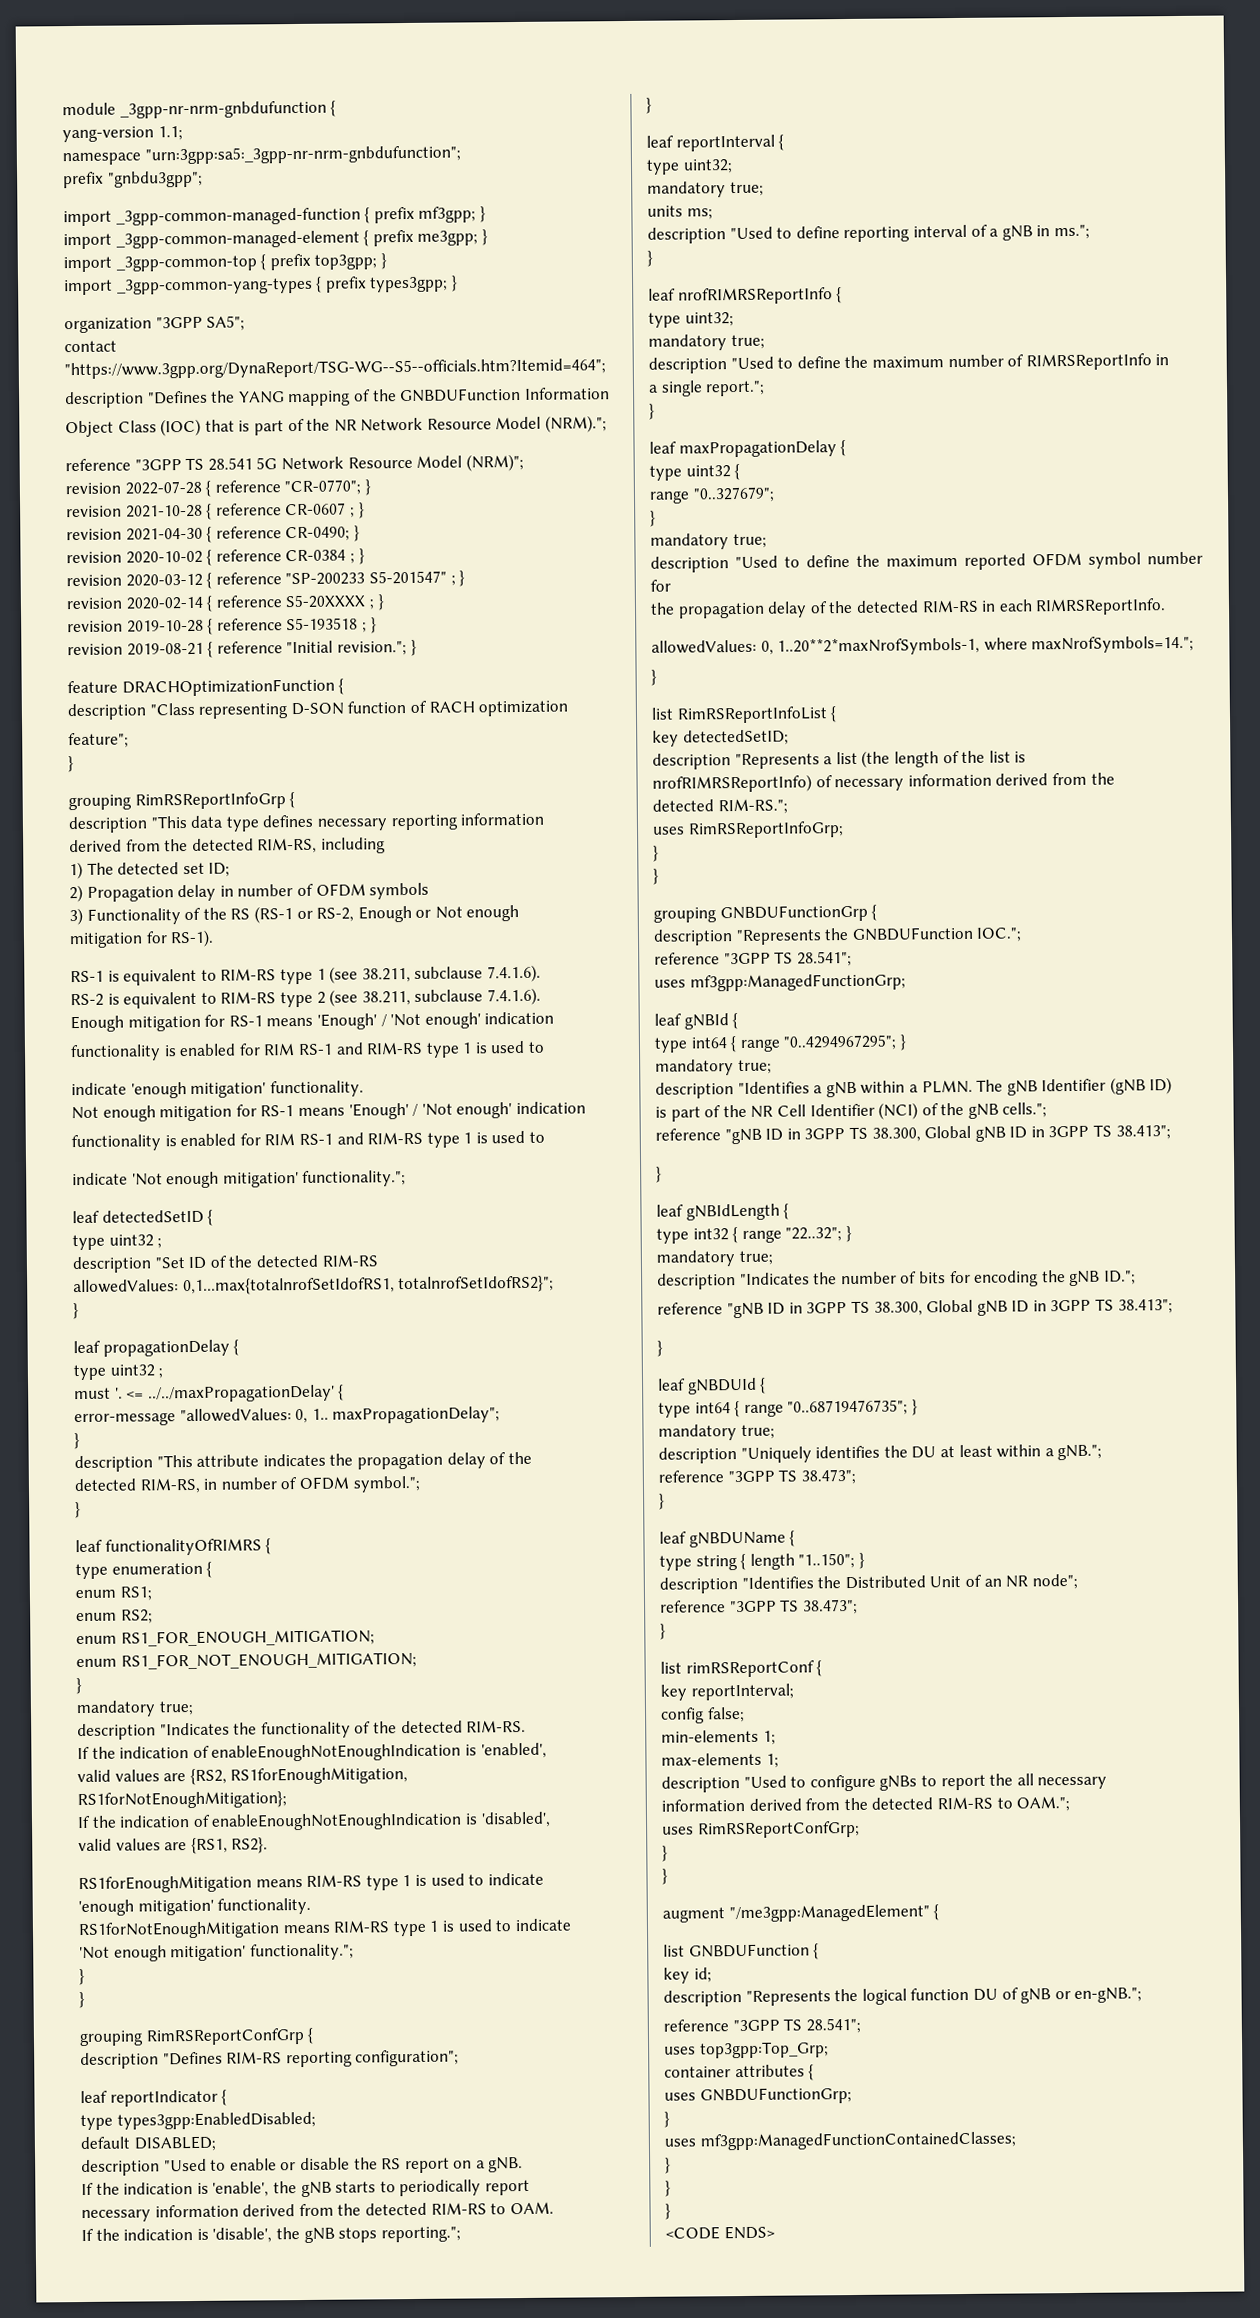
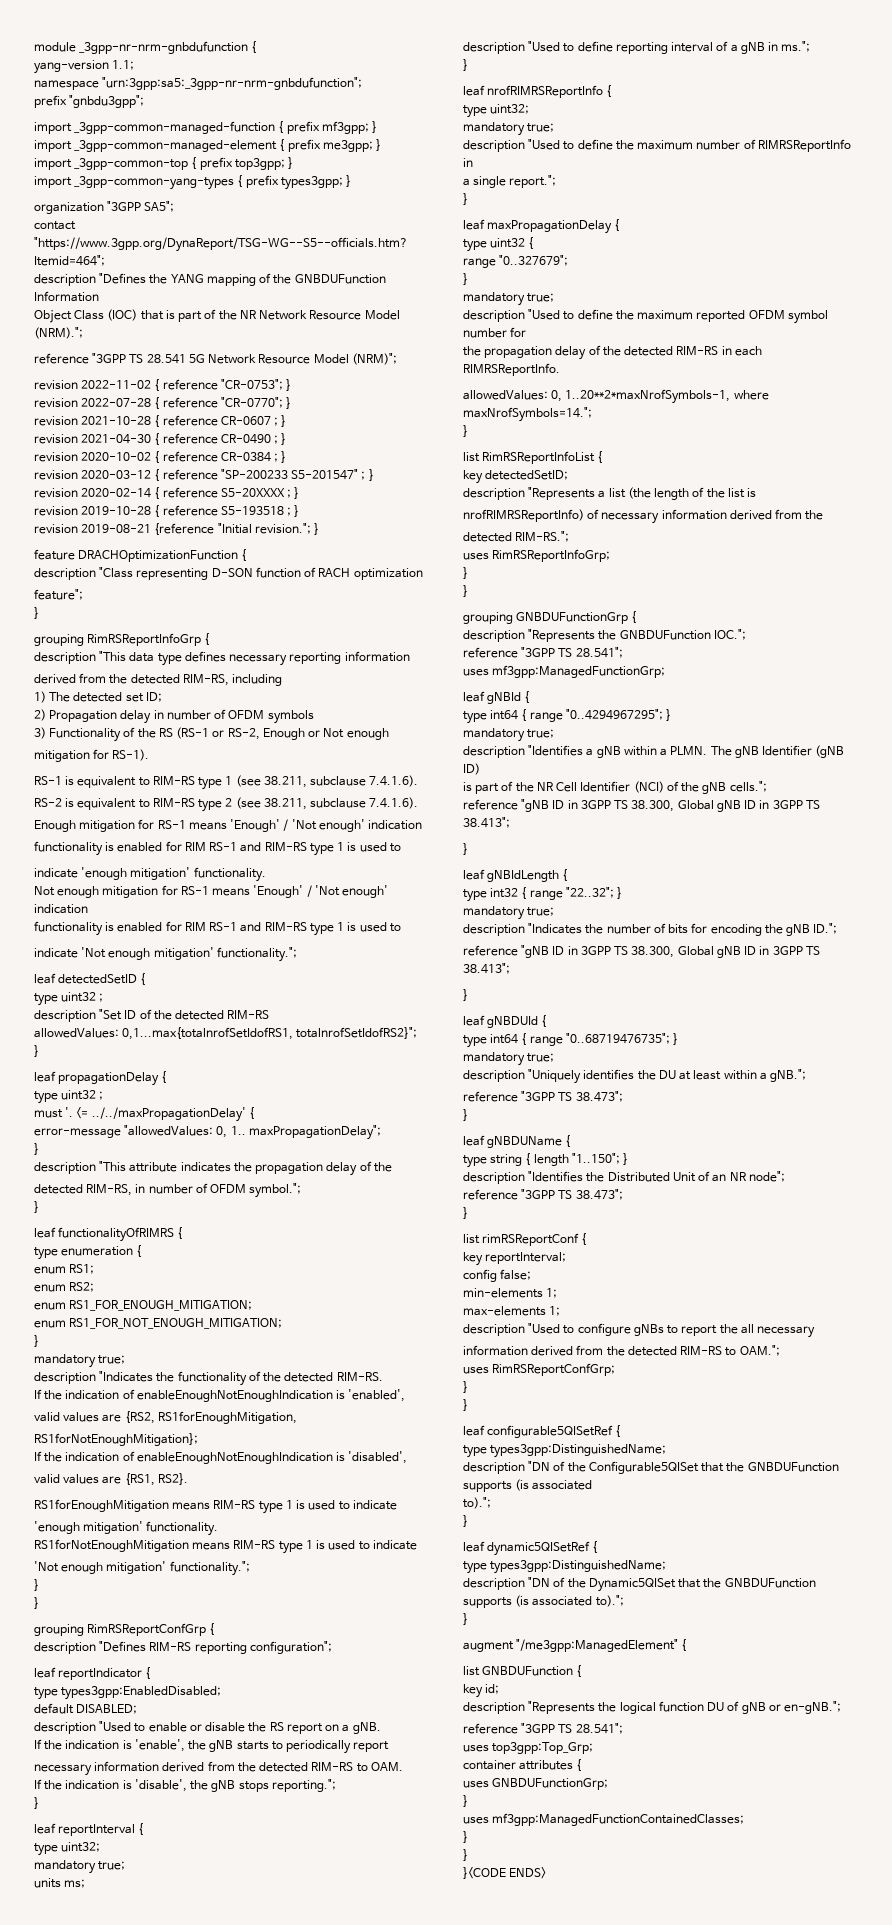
(524, 462) none -> [34,379,292,391] // revision 2022-11-02 { reference "CR-0753"; }
[285,526,351,542] CR-0490; -> [220,434,279,444] CR-0490 ;
[207,641,283,658] { reference -> [154,523,215,535] {reference
(668, 1876) none -> [463,1425,621,1438] [463,1444,667,1458] [463,1461,839,1474] [463,1479,593,1492] [463,1497,491,1509] [463,1515,468,1527] [463,1541,598,1556] [463,1560,667,1574] [463,1577,816,1592] [463,1595,624,1608] [463,1613,468,1625] // leaf configurable5QISetRef { // type types3gpp:DistinguishedName; // description "DN of the Configurable5QISet that the GNBDUFunction supports (is associated // to)."; // } // leaf dynamic5QISetRef { // type types3gpp:DistinguishedName; // description "DN of the Dynamic5QISet that the GNBDUFunction supports (is associated to)."; // }
[665,2203,671,2220] [665,2226,720,2240] } // <CODE -> [463,1867,506,1879] }<CODE

